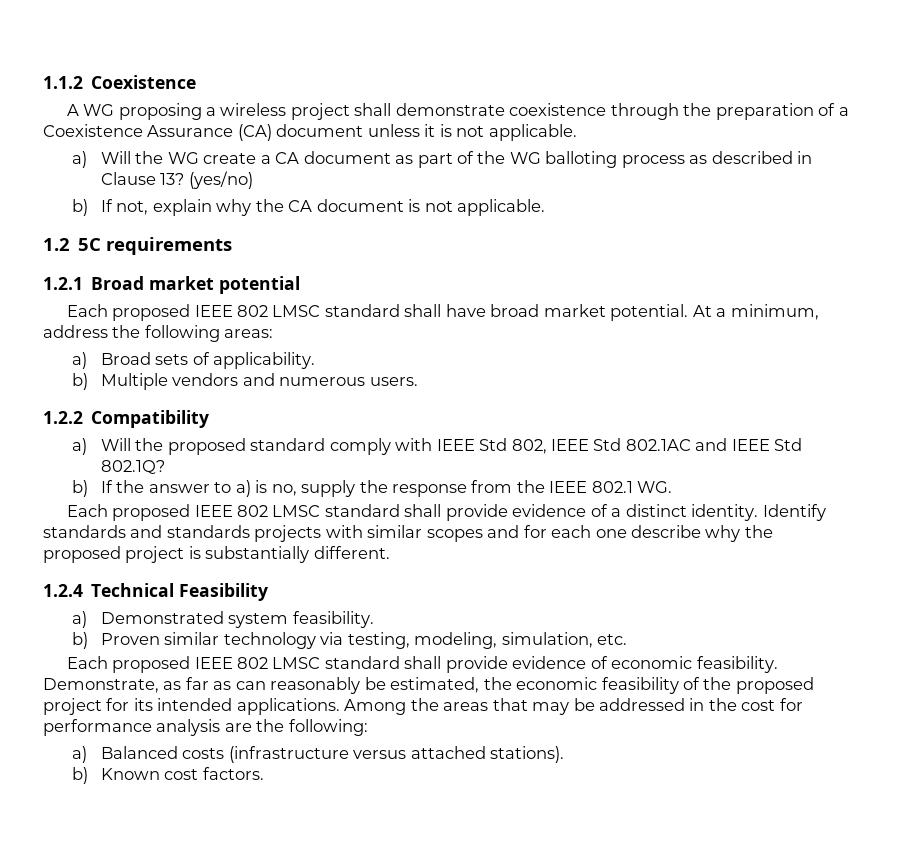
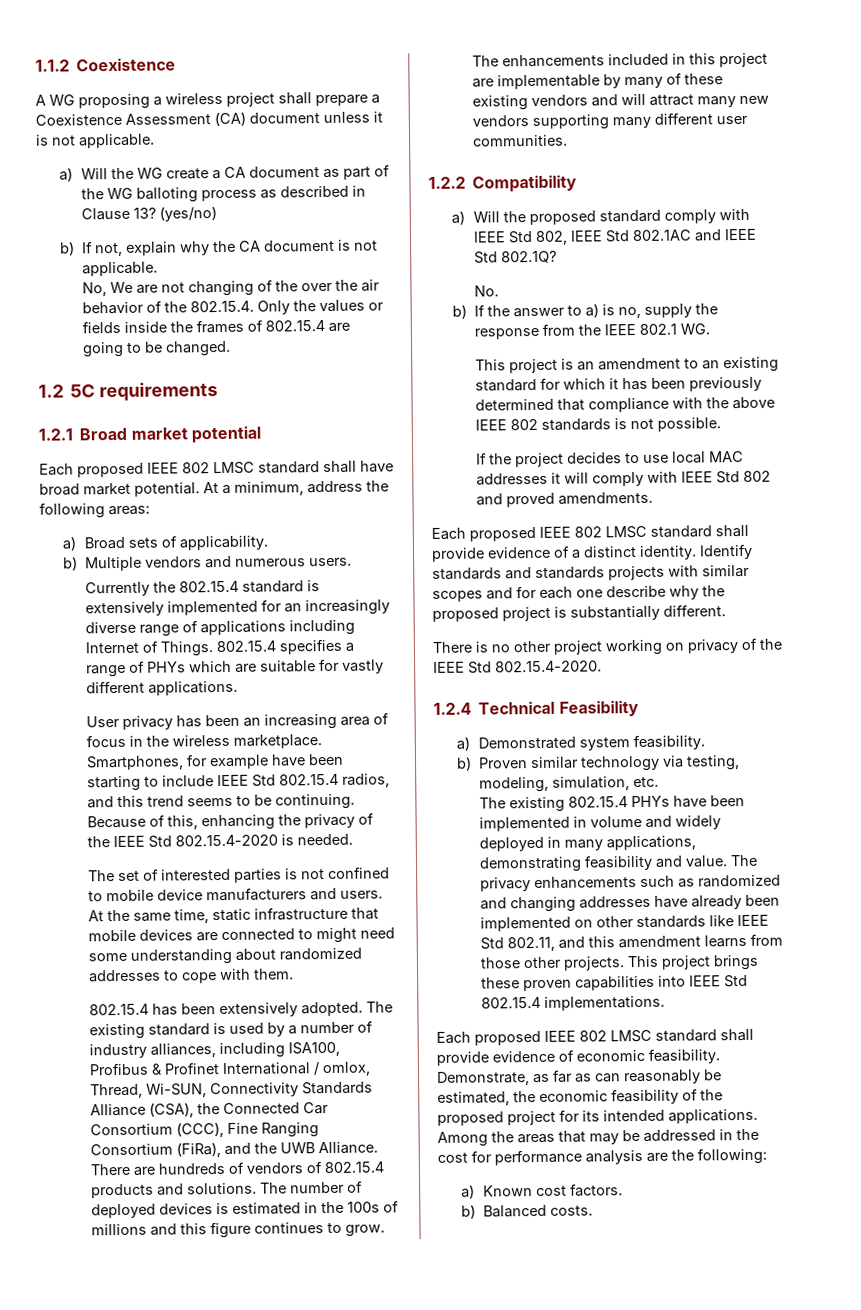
[395,103,836,120] demonstrate coexistence through the preparation of -> [315,94,368,107] prepare
[147,125,234,137] Assurance -> [125,113,211,125] Assessment
(546, 207) none -> [82,279,381,297] [82,299,385,315] [82,319,351,334] [82,340,232,358] // No, We are not changing of the over the air behavior of the 802.15.4. Only the values or fields inside the frames of 802.15.4 are going to be changed.
(418, 381) none -> [85,580,321,597] [85,599,391,617] [85,619,356,637] [85,638,355,657] [86,658,385,678] [86,680,239,696] [86,712,390,730] [86,734,323,749] [86,753,345,771] [87,773,391,792] [87,793,356,810] [87,812,375,831] [87,833,354,848] [88,866,391,883] [88,887,384,902] [88,906,380,924] [88,927,396,944] [88,947,363,965] [89,968,295,984] [89,1001,394,1018] [89,1020,374,1040] [89,1041,341,1059] [89,1061,372,1077] [90,1081,374,1099] [90,1101,330,1118] [90,1121,320,1138] [90,1141,379,1158] [90,1161,385,1176] [91,1180,364,1199] [91,1200,400,1219] [91,1221,386,1239] [472,52,769,68] [472,72,724,90] [472,93,770,111] [472,112,749,130] [473,134,569,147] // Currently the 802.15.4 standard is extensively implemented for an increasingly diverse range of applications including Internet of Things. 802.15.4 specifies a range of PHYs which are suitable for vastly different applications. // User privacy has been an increasing area of focus in the wireless marketplace. Smartphones, for example have been starting to include IEEE Std 802.15.4 radios, and this trend seems to be continuing. Because of this, enhancing the privacy of the IEEE Std 802.15.4-2020 is needed. // The set of interested parties is not confined to mobile device manufacturers and users. At the same time, static infrastructure that mobile devices are connected to might need some understanding about randomized addresses to cope with them. // 802.15.4 has been extensively adopted. The existing standard is used by a number of industry alliances, including ISA100, Profibus & Profinet International / omlox, Thread, Wi-SUN, Connectivity Standards Alliance (CSA), the Connected Car Consortium (CCC), Fine Ranging Consortium (FiRa), and the UWB Alliance. There are hundreds of vendors of 802.15.4 products and solutions. The number of deployed devices is estimated in the 100s of millions and this figure continues to grow. The enhancements included in this project are implementable by many of these existing vendors and will attract many new vendors supporting many different user communities.
(165, 467) none -> [474,285,500,297] // No.
(673, 487) none -> [475,356,780,374] [475,376,763,392] [475,396,776,413] [475,417,722,432] [476,450,745,468] [476,470,772,487] [476,491,654,508] // This project is an amendment to an existing standard for which it has been previously determined that compliance with the above IEEE 802 standards is not possible. // If the project decides to use local MAC addresses it will comply with IEEE Std 802 and proved amendments.
(390, 552) none -> [432,637,782,656] [433,660,602,674] // There is no other project working on privacy of the IEEE Std 802.15.4-2020.
(628, 639) none -> [479,794,746,813] [479,815,722,832] [479,835,697,852] [479,854,759,873] [480,874,782,892] [480,894,781,913] [480,914,770,932] [480,933,784,952] [480,954,760,971] [481,974,749,992] [481,995,666,1011] // The existing 802.15.4 PHYs have been implemented in volume and widely deployed in many applications, demonstrating feasibility and value. The privacy enhancements such as randomized and changing addresses have already been implemented on other standards like IEEE Std 802.11, and this amendment learns from those other projects. This project brings these proven capabilities into IEEE Std 802.15.4 implementations.
[100,746,565,763] [71,767,88,784] Balanced costs (infrastructure versus attached stations). // b) -> (475, 1191) none
(264, 773) none -> [460,1204,594,1219] // b) Balanced costs.

